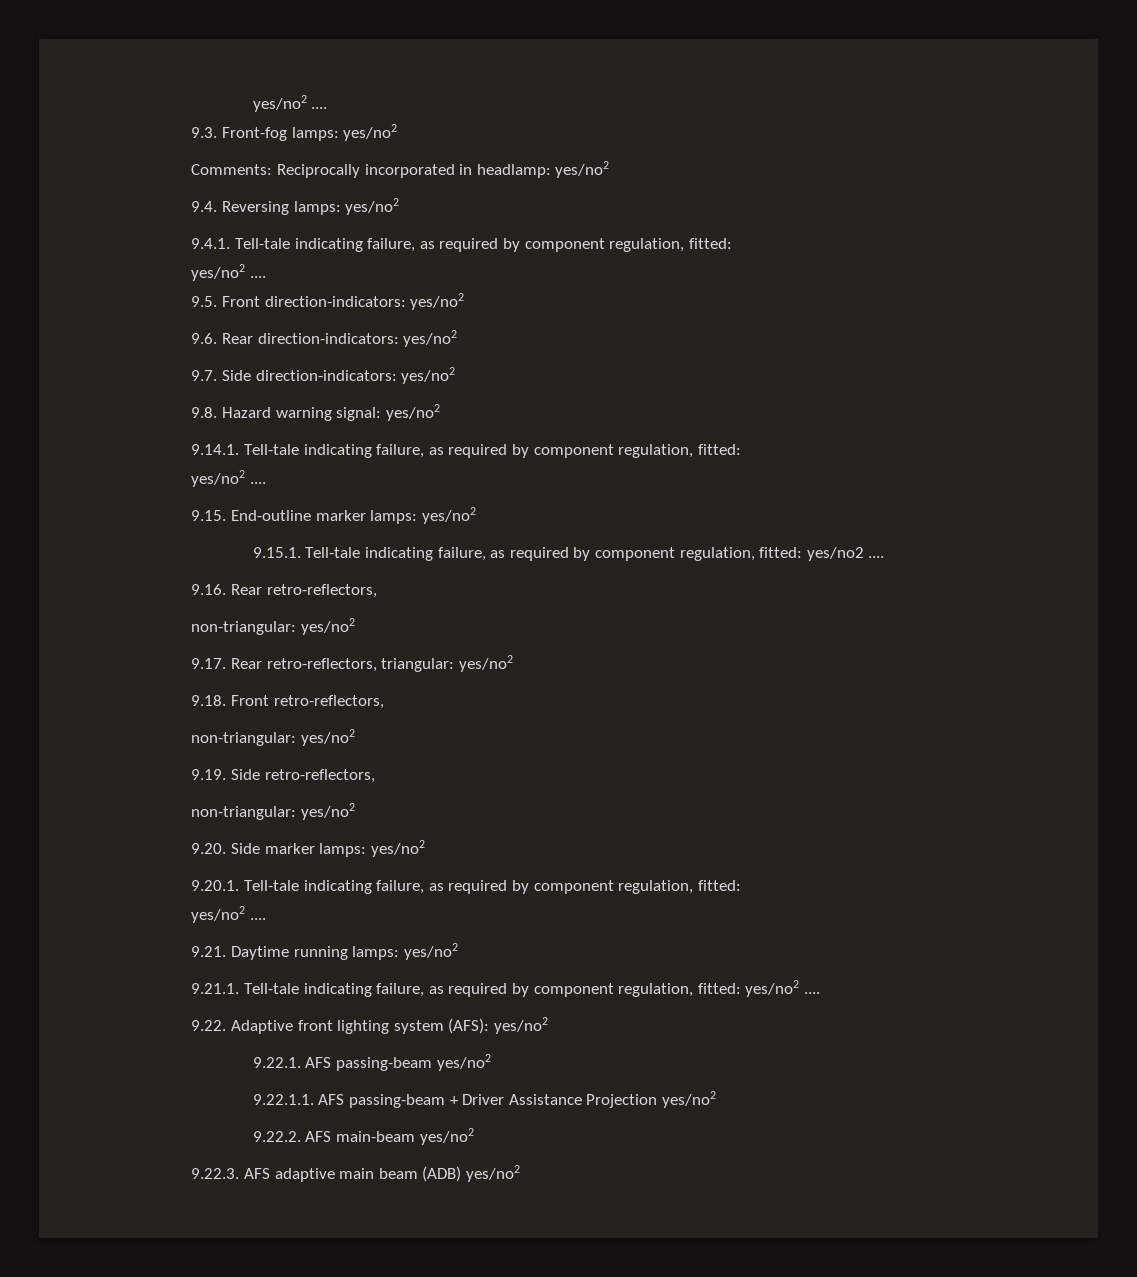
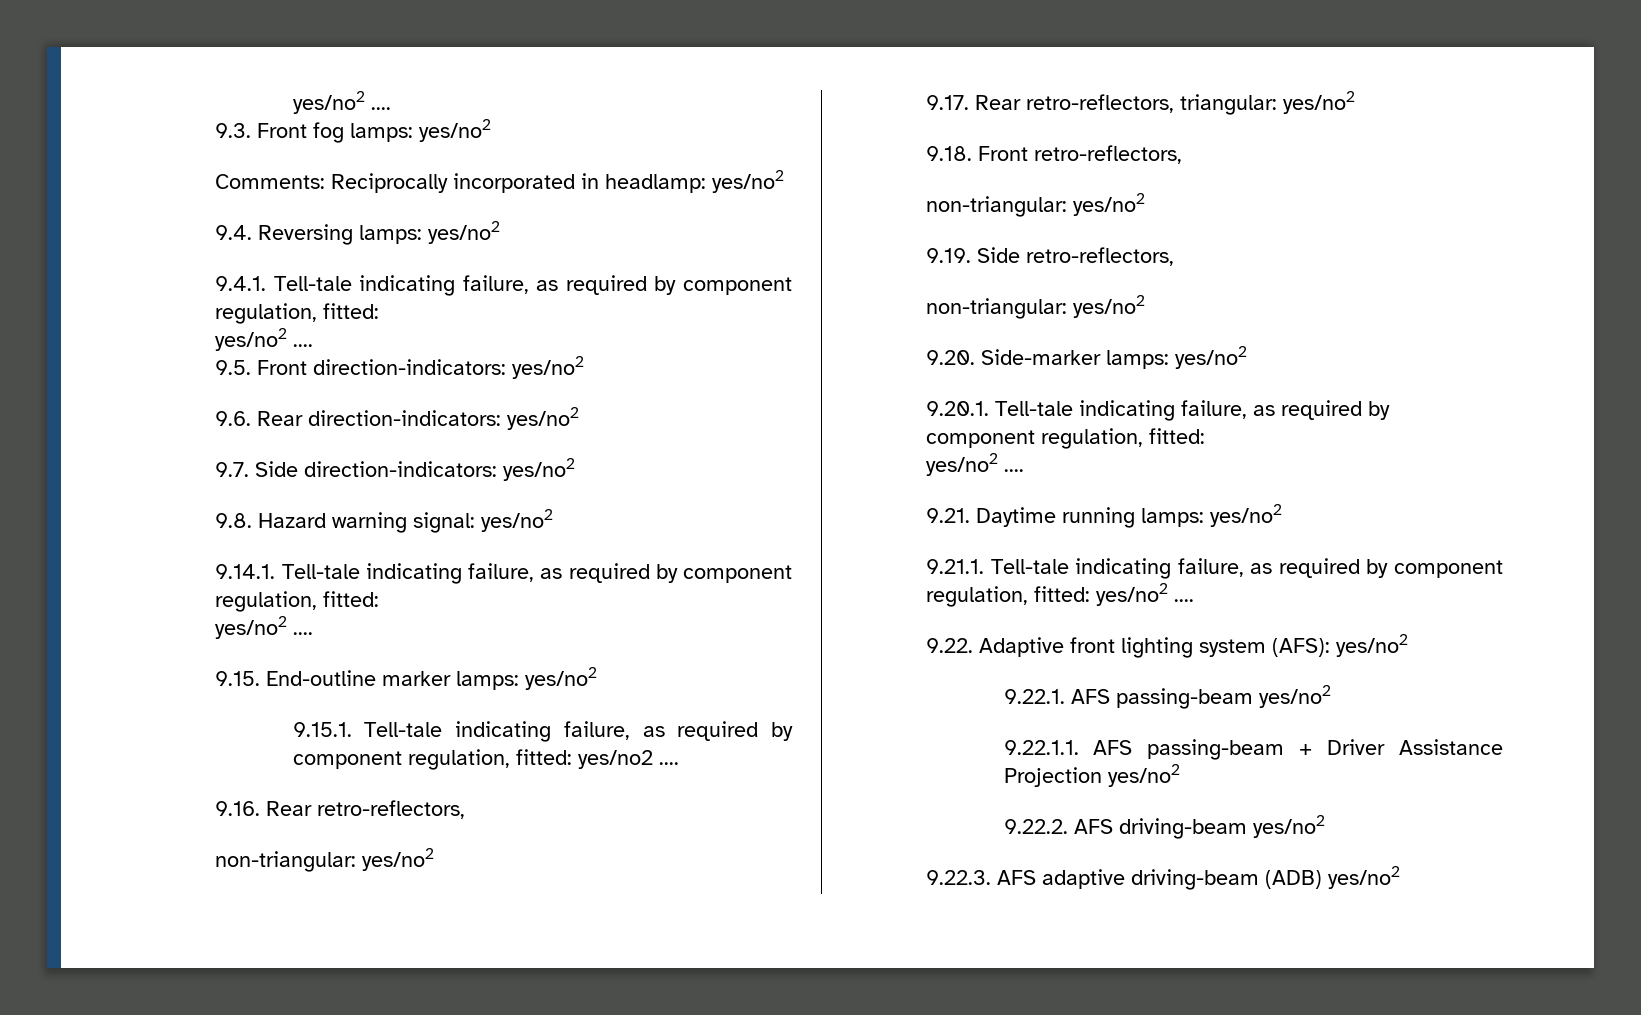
[222,127,288,141] Front-fog -> [257,122,345,143] Front fog
[231,843,315,854] Side marker -> [981,349,1102,365] Side-marker
[336,1131,416,1142] main-beam -> [1118,818,1247,839] driving-beam
[339,1168,418,1179] main beam -> [1131,869,1260,890] driving-beam

